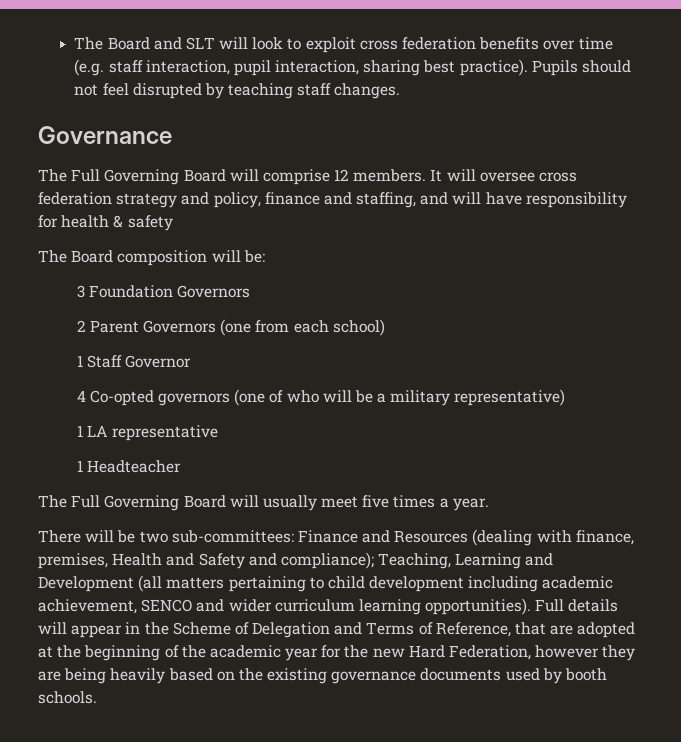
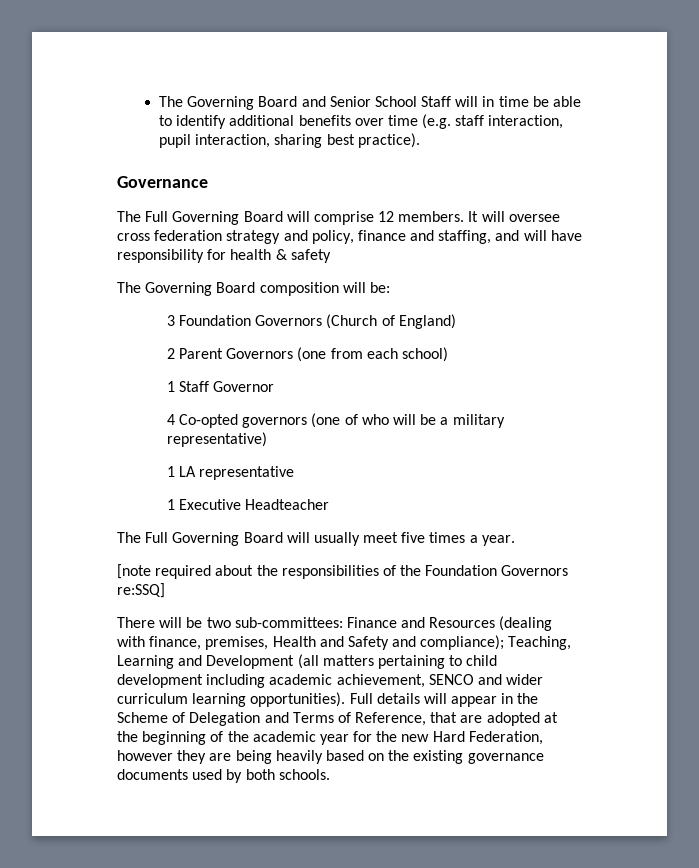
[74,37,104,50] The -> [159,96,255,110] The Governing
[185,37,477,53] SLT will look to exploit cross federation -> [329,96,582,107] [159,115,295,129] Senior School Staff will in time be able to identify additional
[531,60,632,76] [74,83,401,99] Pupils should not feel disrupted by teaching staff changes. -> (420, 140) none
(67, 256) none -> [145,282,213,296] Governing
(250, 291) none -> [326,314,456,329] (Church of England)
(83, 466) none -> [179,499,242,510] Executive
(489, 504) none -> [117,564,569,579] [117,583,165,598] // [note required about the responsibilities of the Foundation Governors re:SSQ]
[565,668,608,681] booth -> [245,769,275,780] both

